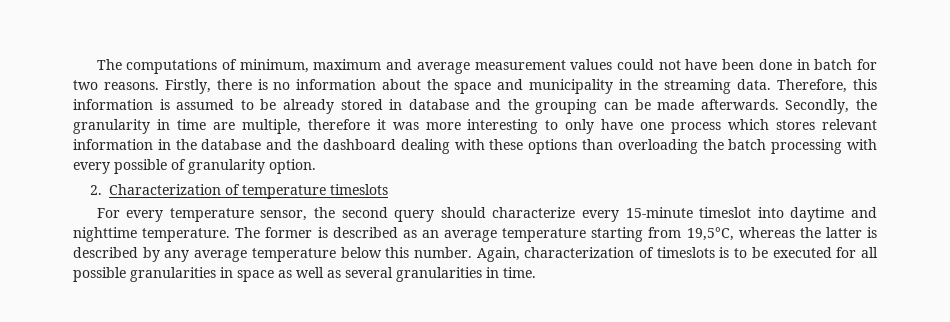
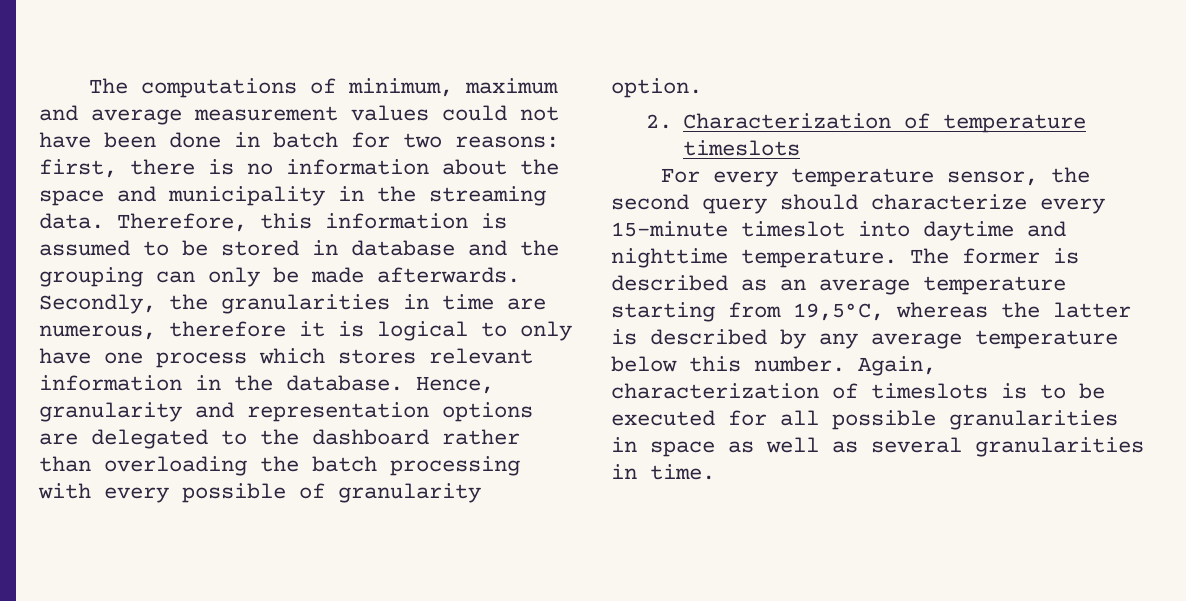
[103,79,211,94] reasons. Firstly, -> [455,136,559,148] [39,159,117,178] reasons: first,
[282,99,334,114] already -> (208, 248) none
(629, 106) none -> [208,267,260,287] only
[73,119,150,134] granularity -> [221,294,390,314] granularities
[241,119,301,134] multiple, -> [39,325,156,340] numerous,
[392,119,539,134] was more interesting -> [338,321,468,341] is logical
[201,139,578,154] database and the dashboard dealing with these options -> [286,375,494,394] [39,402,533,422] [39,429,520,449] database. Hence, granularity and representation options are delegated to the dashboard rather

